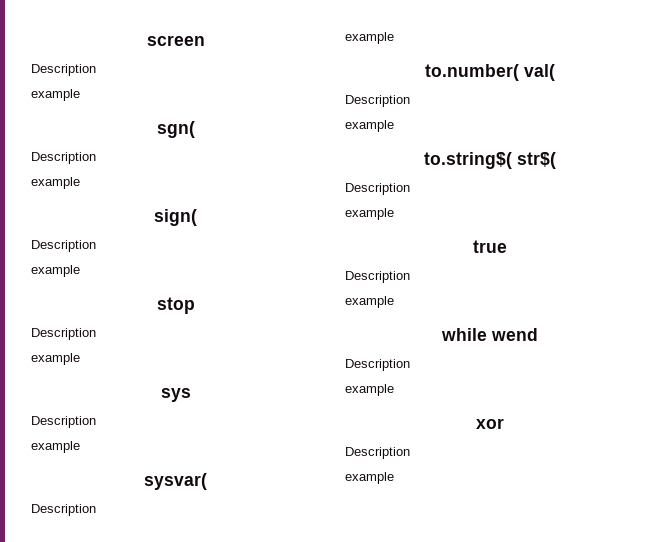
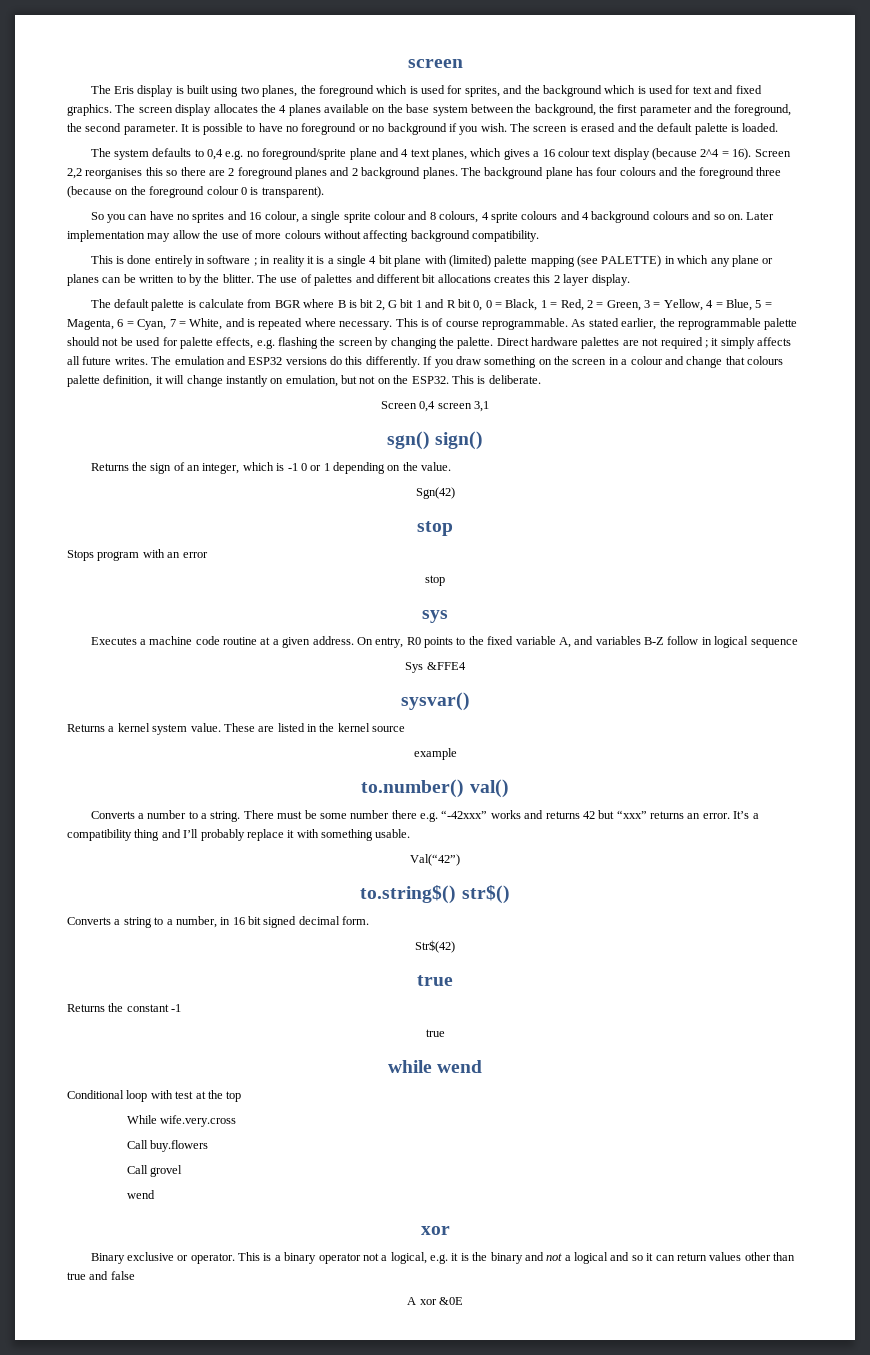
[31,64,96,76] [31,89,80,101] [156,121,195,138] [31,152,96,164] [31,177,80,189] [154,209,197,226] [31,240,96,252] [31,265,80,277] [156,297,195,314] [31,328,96,340] [31,353,80,365] [160,388,191,402] [31,416,96,428] [31,441,80,453] [144,473,207,490] [31,504,96,516] [345,32,394,44] [424,64,555,81] [345,95,410,107] [345,120,394,132] [423,152,556,169] [345,183,410,195] [345,208,394,220] [472,240,507,253] [345,271,410,283] [345,296,394,308] [440,328,538,341] [345,359,410,371] [345,384,394,396] [475,418,504,429] [345,447,410,459] [345,472,394,484] Description // example // sgn( // Description // example // sign( // Description // example // stop // Description // example // sys // Description // example // sysvar( // Description // example // to.number( val( // Description // example // to.string$( str$( // Description // example // true // Description // example // while wend // Description // example // xor // Description // example -> [90,85,762,97] [67,104,791,116] [67,123,779,135] [90,148,791,160] [67,167,782,179] [67,186,324,198] [90,211,775,223] [67,230,540,242] [90,255,774,267] [67,274,630,286] [90,299,772,311] [67,318,798,330] [67,337,791,349] [67,356,783,368] [67,375,541,387] [380,401,490,412] [386,431,484,450] [90,462,452,474] [415,487,455,499] [417,521,453,536] [67,549,208,561] [425,575,445,586] [422,610,448,623] [90,636,798,648] [405,662,466,673] [400,692,470,711] [67,723,406,735] [413,748,457,760] [361,779,509,798] [90,810,759,822] [67,829,411,841] [410,854,460,866] [360,885,510,904] [67,916,370,928] [415,940,455,953] [417,975,453,986] [67,1003,182,1012] [425,1029,445,1037] [387,1060,483,1073] [67,1090,242,1102] [126,1115,237,1127] [126,1140,209,1152] [126,1165,183,1177] [126,1190,155,1199] [420,1226,450,1235] [90,1252,796,1264] [67,1271,135,1280] [407,1297,463,1305] The Eris display is built using two planes, the foreground which is used for sprites, and the background which is used for text and fixed graphics. The screen display allocates the 4 planes available on the base system between the background, the first parameter and the foreground, the second parameter. It is possible to have no foreground or no background if you wish. The screen is erased and the default palette is loaded. // The system defaults to 0,4 e.g. no foreground/sprite plane and 4 text planes, which gives a 16 colour text display (because 2^4 = 16). Screen 2,2 reorganises this so there are 2 foreground planes and 2 background planes. The background plane has four colours and the foreground three (because on the foreground colour 0 is transparent). // So you can have no sprites and 16 colour, a single sprite colour and 8 colours, 4 sprite colours and 4 background colours and so on. Later implementation may allow the use of more colours without affecting background compatibility. // This is done entirely in software ; in reality it is a single 4 bit plane with (limited) palette mapping (see PALETTE) in which any plane or planes can be written to by the blitter. The use of palettes and different bit allocations creates this 2 layer display. // The default palette is calculate from BGR where B is bit 2, G bit 1 and R bit 0, 0 = Black, 1 = Red, 2 = Green, 3 = Yellow, 4 = Blue, 5 = Magenta, 6 = Cyan, 7 = White, and is repeated where necessary. This is of course reprogrammable. As stated earlier, the reprogrammable palette should not be used for palette effects, e.g. flashing the screen by changing the palette. Direct hardware palettes are not required ; it simply affects all future writes. The emulation and ESP32 versions do this differently. If you draw something on the screen in a colour and change that colours palette definition, it will change instantly on emulation, but not on the ESP32. This is deliberate. // Screen 0,4 screen 3,1 // sgn() sign() // Returns the sign of an integer, which is -1 0 or 1 depending on the value. // Sgn(42) // stop // Stops program with an error // stop // sys // Executes a machine code routine at a given address. On entry, R0 points to the fixed variable A, and variables B-Z follow in logical sequence // Sys &FFE4 // sysvar() // Returns a kernel system value. These are listed in the kernel source // example // to.number() val() // Converts a number to a string. There must be some number there e.g. “-42xxx” works and returns 42 but “xxx” returns an error. It’s a compatibility thing and I’ll probably replace it with something usable. // Val(“42”) // to.string$() str$() // Converts a string to a number, in 16 bit signed decimal form. // Str$(42) // true // Returns the constant -1 // true // while wend // Conditional loop with test at the top // While wife.very.cross // Call buy.flowers // Call grovel // wend // xor // Binary exclusive or operator. This is a binary operator not a logical, e.g. it is the binary and not a logical and so it can return values other than true and false // A xor &0E

